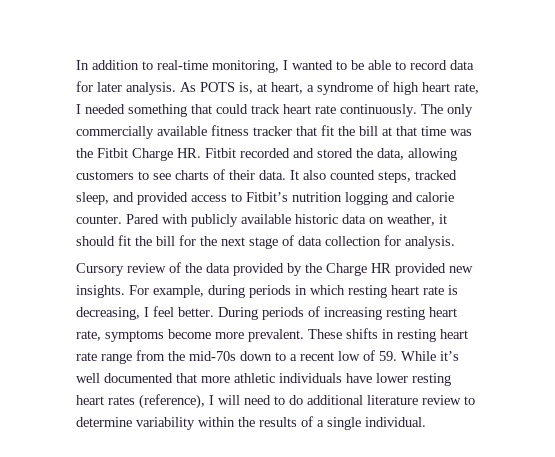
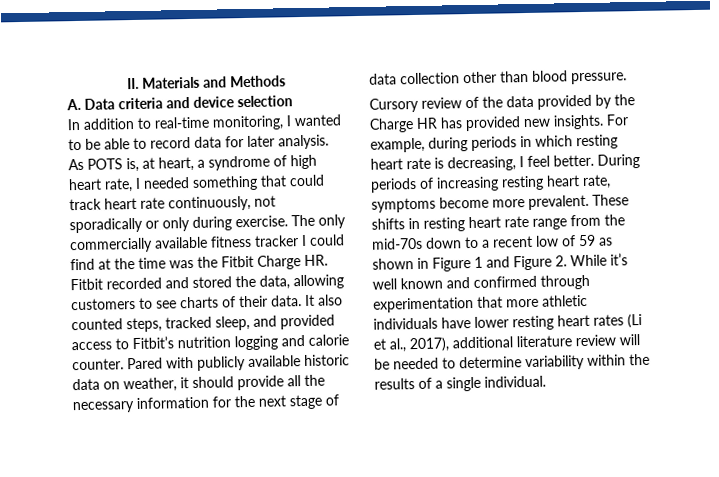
(76, 65) none -> [126,75,286,90] [66,95,293,111] II. Materials and Methods // A. Data criteria and device selection //
[340,104,417,117] continuously. -> [168,195,276,212] [69,215,288,234] continuously, not sporadically or only during exercise.
[296,125,417,136] that fit the bill at that -> [301,234,345,247] [70,258,135,271] I could find at the
[118,235,175,246] fit the bill -> [237,374,325,391] [72,396,209,414] provide all the necessary information
[384,235,455,249] for analysis. -> [463,70,627,85] other than blood pressure.
(391, 268) none -> [440,117,463,129] has
[379,351,459,361] [76,373,173,383] 59. While it’s well documented -> [578,234,613,247] [372,253,628,272] [372,274,590,290] [373,296,474,313] 59 as shown in Figure 1 and Figure 2. While it’s well known and confirmed through experimentation
[139,394,461,409] (reference), I will need to do additional literature review -> [627,313,642,329] [373,334,640,353] [374,357,439,370] (Li et al., 2017), additional literature review will be needed

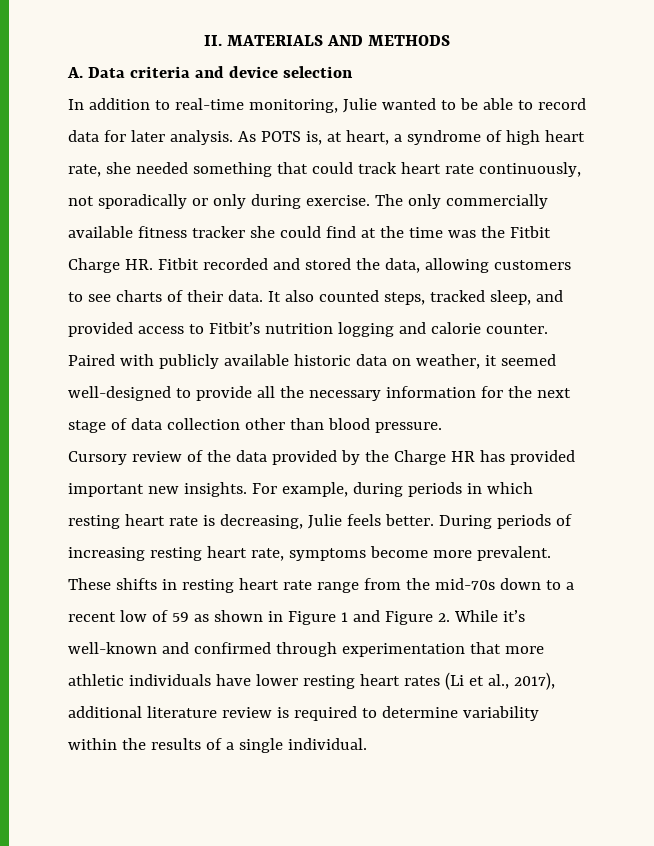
[141,75,286,89] Materials and Methods -> [227,35,450,46] MATERIALS AND METHODS
[286,115,291,127] I -> [342,98,377,113] Julie
[135,177,141,189] I -> [105,162,131,174] she
[301,234,307,247] I -> [249,226,275,238] she
[127,357,163,370] Pared -> [68,354,115,366] Paired
[192,376,234,388] should -> [500,354,556,366] [68,386,191,401] seemed well-designed to
(521, 124) none -> [68,483,144,497] important
[519,155,550,168] I feel -> [307,514,381,529] Julie feels
[372,277,443,290] well known -> [68,642,157,654] well-known
[619,334,640,346] [374,357,439,370] will be needed -> [276,706,357,721] is required

